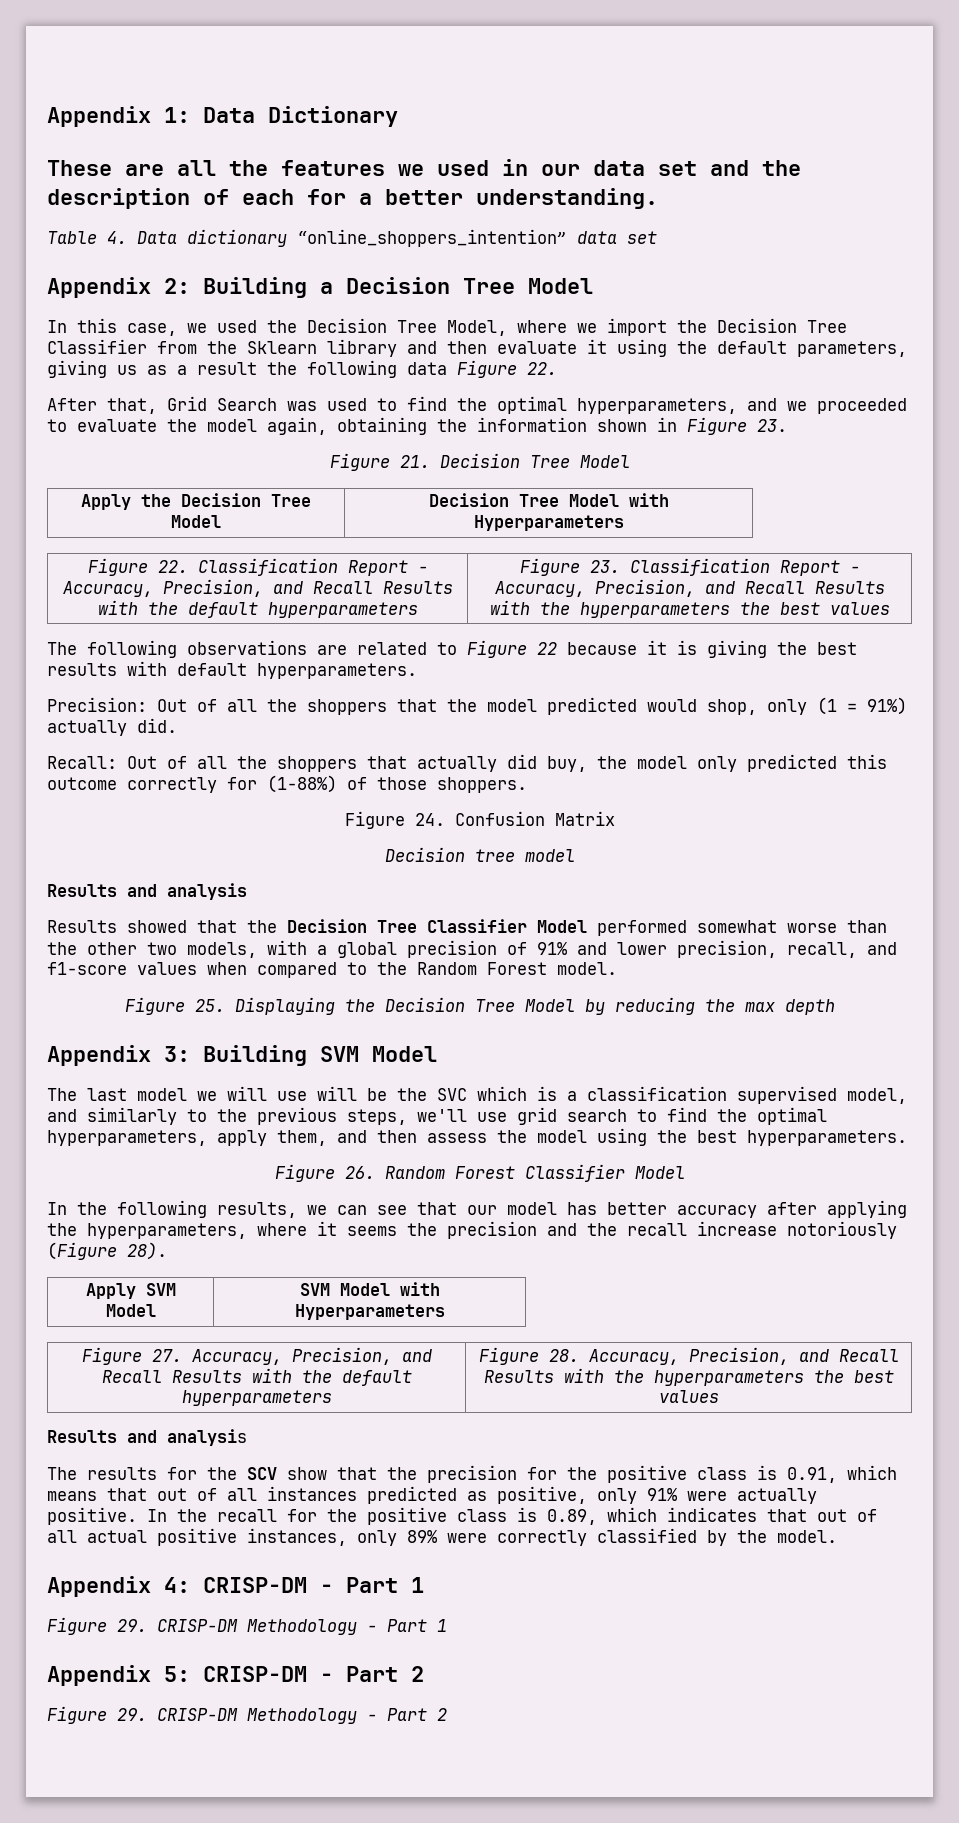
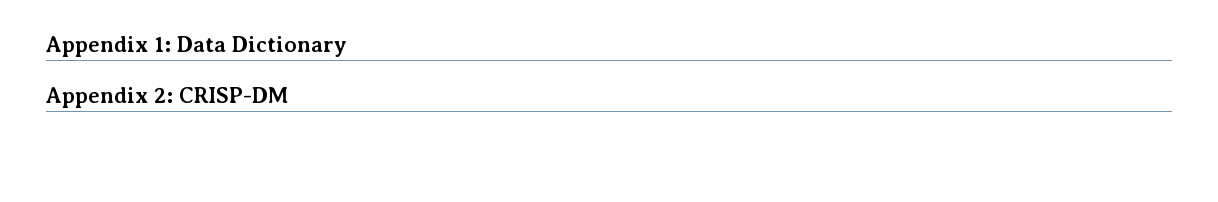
[47,159,801,176] [47,188,658,209] [47,229,657,247] [47,277,593,298] [47,318,847,336] [47,339,907,357] [47,360,557,378] [47,396,907,414] [47,417,787,435] [329,453,630,471] [81,493,311,510] [171,515,221,528] [428,493,669,507] [473,515,624,531] [87,558,428,576] [62,579,453,597] [97,600,418,618] [519,558,860,576] [494,579,885,597] [489,600,890,618] [47,640,857,658] [47,661,417,679] [47,697,907,715] [47,718,177,736] [47,754,887,772] [47,775,527,793] [344,811,615,829] [384,847,575,862] [47,883,247,900] [47,919,887,936] [47,940,897,958] [47,962,617,978] [124,997,835,1015] [47,1045,437,1066] [47,1086,907,1104] [47,1107,827,1125] [47,1128,907,1146] [274,1164,685,1182] [47,1200,907,1218] [47,1221,897,1239] [47,1242,167,1260] [85,1283,176,1299] [105,1304,156,1317] [299,1282,440,1296] [294,1304,445,1320] [81,1347,432,1365] [101,1368,412,1386] [181,1390,332,1406] [478,1347,899,1365] [483,1368,894,1386] [658,1390,719,1403] [47,1429,247,1446] [47,1465,897,1483] [47,1486,817,1504] [47,1507,877,1525] [47,1528,837,1546] [47,1576,424,1597] [47,1617,447,1635] [47,1665,424,1686] [47,1706,447,1724] These are all the features we used in our data set and the description of each for a better understanding. // Table 4. Data dictionary “online_shoppers_intention” data set // Appendix 2: Building a Decision Tree Model // In this case, we used the Decision Tree Model, where we import the Decision Tree Classifier from the Sklearn library and then evaluate it using the default parameters, giving us as a result the following data Figure 22. // After that, Grid Search was used to find the optimal hyperparameters, and we proceeded to evaluate the model again, obtaining the information shown in Figure 23. // Figure 21. Decision Tree Model // Apply the Decision Tree Model | Decision Tree Model with Hyperparameters // Figure 22. Classification Report - Accuracy, Precision, and Recall Results with the default hyperparameters | Figure 23. Classification Report - Accuracy, Precision, and Recall Results with the hyperparameters the best values // The following observations are related to Figure 22 because it is giving the best results with default hyperparameters. // Precision: Out of all the shoppers that the model predicted would shop, only (1 = 91%) actually did. // Recall: Out of all the shoppers that actually did buy, the model only predicted this outcome correctly for (1-88%) of those shoppers. // Figure 24. Confusion Matrix // Decision tree model // Results and analysis // Results showed that the Decision Tree Classifier Model performed somewhat worse than the other two models, with a global precision of 91% and lower precision, recall, and f1-score values when compared to the Random Forest model. // Figure 25. Displaying the Decision Tree Model by reducing the max depth // Appendix 3: Building SVM Model // The last model we will use will be the SVC which is a classification supervised model, and similarly to the previous steps, we'll use grid search to find the optimal hyperparameters, apply them, and then assess the model using the best hyperparameters. // Figure 26. Random Forest Classifier Model // In the following results, we can see that our model has better accuracy after applying the hyperparameters, where it seems the precision and the recall increase notoriously (Figure 28). // Apply SVM Model | SVM Model with Hyperparameters // Figure 27. Accuracy, Precision, and Recall Results with the default hyperparameters | Figure 28. Accuracy, Precision, and Recall Results with the hyperparameters the best values // Results and analysis // The results for the SCV show that the precision for the positive class is 0.91, which means that out of all instances predicted as positive, only 91% were actually positive. In the recall for the positive class is 0.89, which indicates that out of all actual positive instances, only 89% were correctly classified by the model. // Appendix 4: CRISP-DM - Part 1 // Figure 29. CRISP-DM Methodology - Part 1 // Appendix 5: CRISP-DM - Part 2 // Figure 29. CRISP-DM Methodology - Part 2 -> [46,87,288,108] Appendix 2: CRISP-DM

